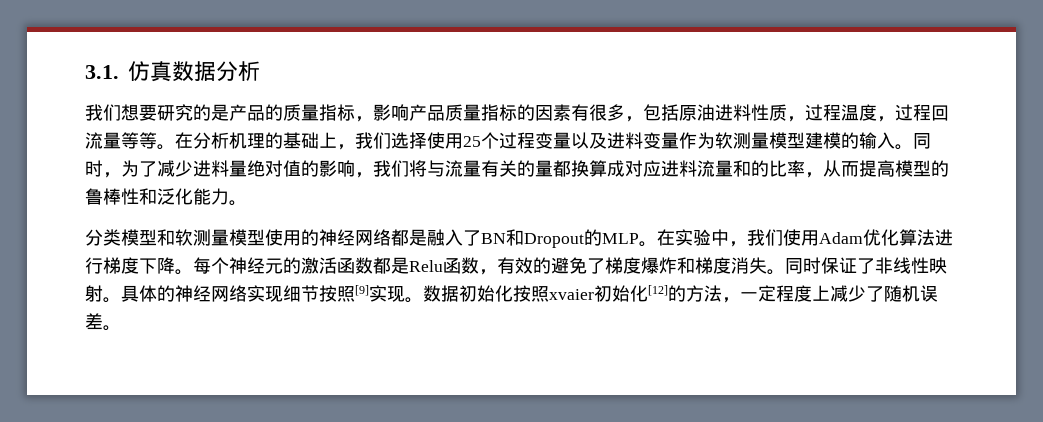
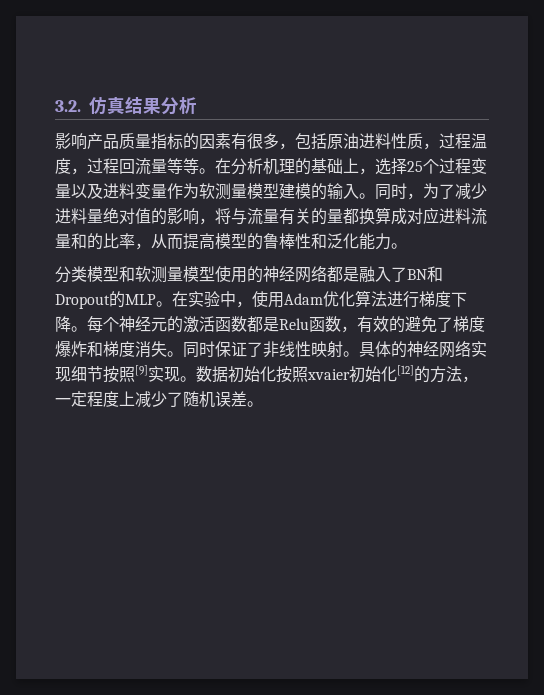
[85,61,260,82] [85,104,373,122] 3.1.仿真数据分析 // 我们想要研究的是产品的质量指标， -> [55,96,197,115] 3.2.仿真结果分析 //
[355,132,463,149] 我们选择使用 -> [375,158,407,175] 选择
[373,160,409,177] 我们 -> (215, 221) none
[747,229,783,246] 我们 -> (252, 304) none

